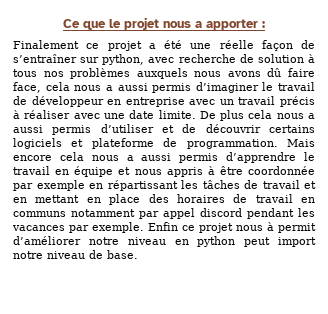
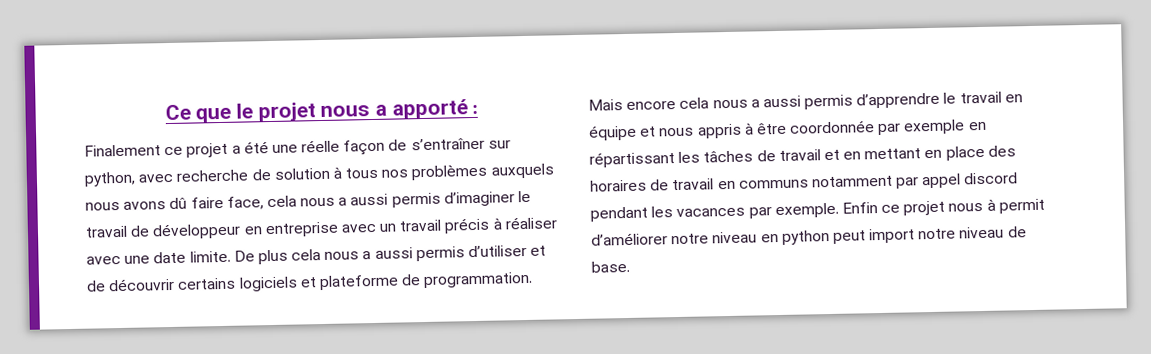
[206,19,258,30] apporter -> [391,99,468,120] apporté

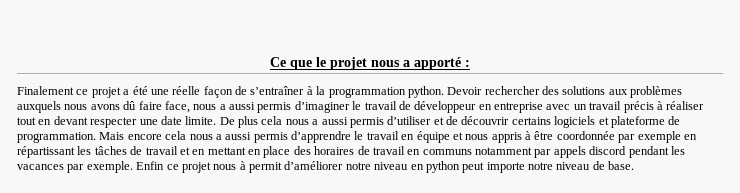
[487,140,511,149] [84,166,409,187] sur python, avec recherche de solution à tous nos -> [306,86,628,98] à la programmation python. Devoir rechercher des solutions aux
[266,195,297,208] cela -> (190, 107) none
[86,255,121,265] avec -> [17,116,138,128] tout en devant respecter
[922,173,962,189] appel -> [553,146,586,158] appels
[869,228,916,244] import -> [486,162,525,173] importe

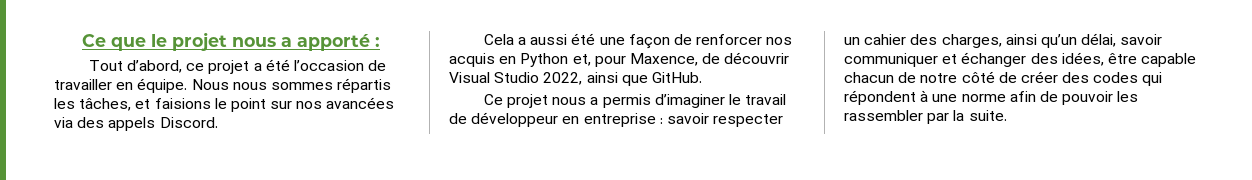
[17,86,74,95] Finalement -> [88,60,183,73] Tout d’abord,
[150,86,683,98] [17,101,255,113] une réelle façon de s’entraîner à la programmation python. Devoir rechercher des solutions aux problèmes auxquels nous avons dû faire face, nous a aussi -> [294,60,387,71] [54,78,392,93] [54,97,395,112] [54,117,218,131] [483,33,793,49] [449,52,790,67] [449,72,702,86] [483,94,599,108] l’occasion de travailler en équipe. Nous nous sommes répartis les tâches, et faisions le point sur nos avancées via des appels Discord. // Cela a aussi été une façon de renforcer nos acquis en Python et, pour Maxence, de découvrir Visual Studio 2022, ainsi que GitHub. // Ce projet nous a
[546,101,705,113] [17,116,681,128] [17,131,697,143] [17,146,685,158] [17,161,635,173] avec un travail précis à réaliser tout en devant respecter une date limite. De plus cela nous a aussi permis d’utiliser et de découvrir certains logiciels et plateforme de programmation. Mais encore cela nous a aussi permis d’apprendre le travail en équipe et nous appris à être coordonnée par exemple en répartissant les tâches de travail et en mettant en place des horaires de travail en communs notamment par appels discord pendant les vacances par exemple. Enfin ce projet nous à permit d’améliorer notre niveau en python peut importe notre niveau de base. -> [659,113,784,127] [844,33,1163,48] [844,52,1197,67] [844,71,1163,86] [844,90,1139,105] [844,110,1007,124] : savoir respecter un cahier des charges, ainsi qu’un délai, savoir communiquer et échanger des idées, être capable chacun de notre côté de créer des codes qui répondent à une norme afin de pouvoir les rassembler par la suite.

